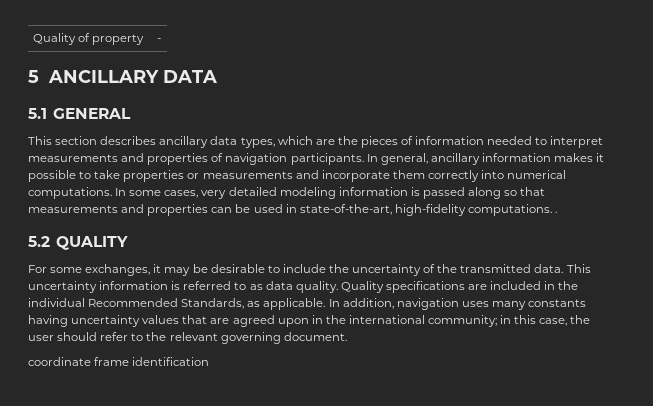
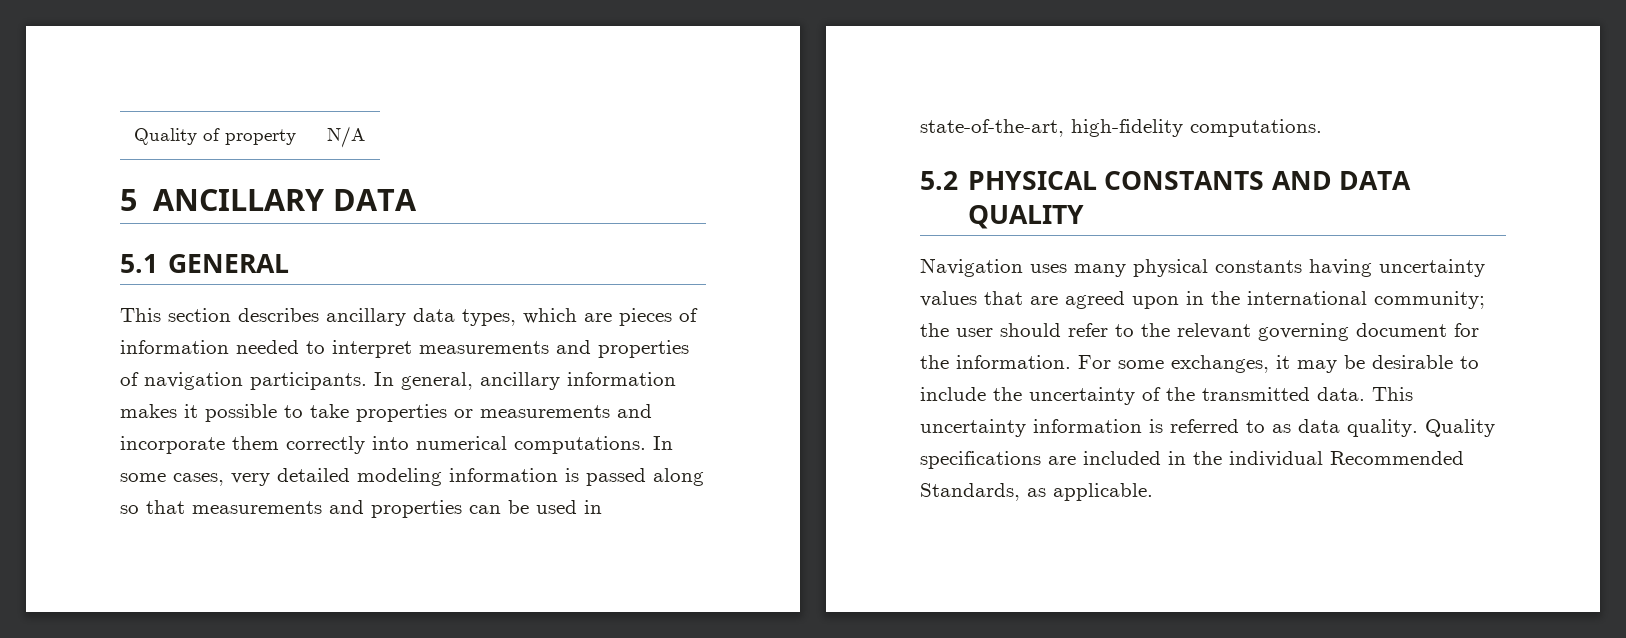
[156,38,161,42] - -> [327,126,365,148] N/A
[337,136,358,145] the -> (612, 317) none
[555,211,558,213] . -> (1322, 128) none
[55,236,128,250] QUALITY // -> [968,171,1411,190] [968,205,1085,229] [920,258,1485,277] [920,291,1485,309] [920,323,1479,341] [920,355,1071,369] PHYSICAL CONSTANTS AND DATA QUALITY // Navigation uses many physical constants having uncertainty values that are agreed upon in the international community; the user should refer to the relevant governing document for the information.
[328,298,587,310] [28,315,591,327] [28,332,347,344] [28,357,210,366] In addition, navigation uses many constants having uncertainty values that are agreed upon in the international community; in this case, the user should refer to the relevant governing document. // coordinate frame identification -> (1153, 492) none

